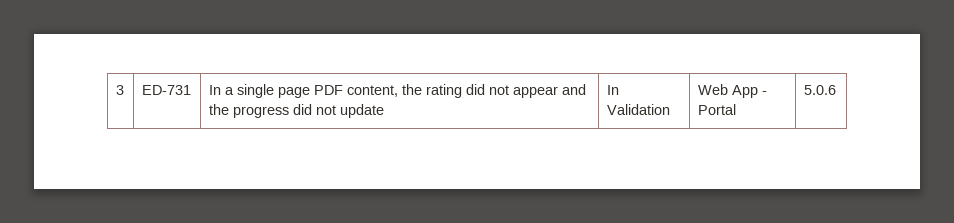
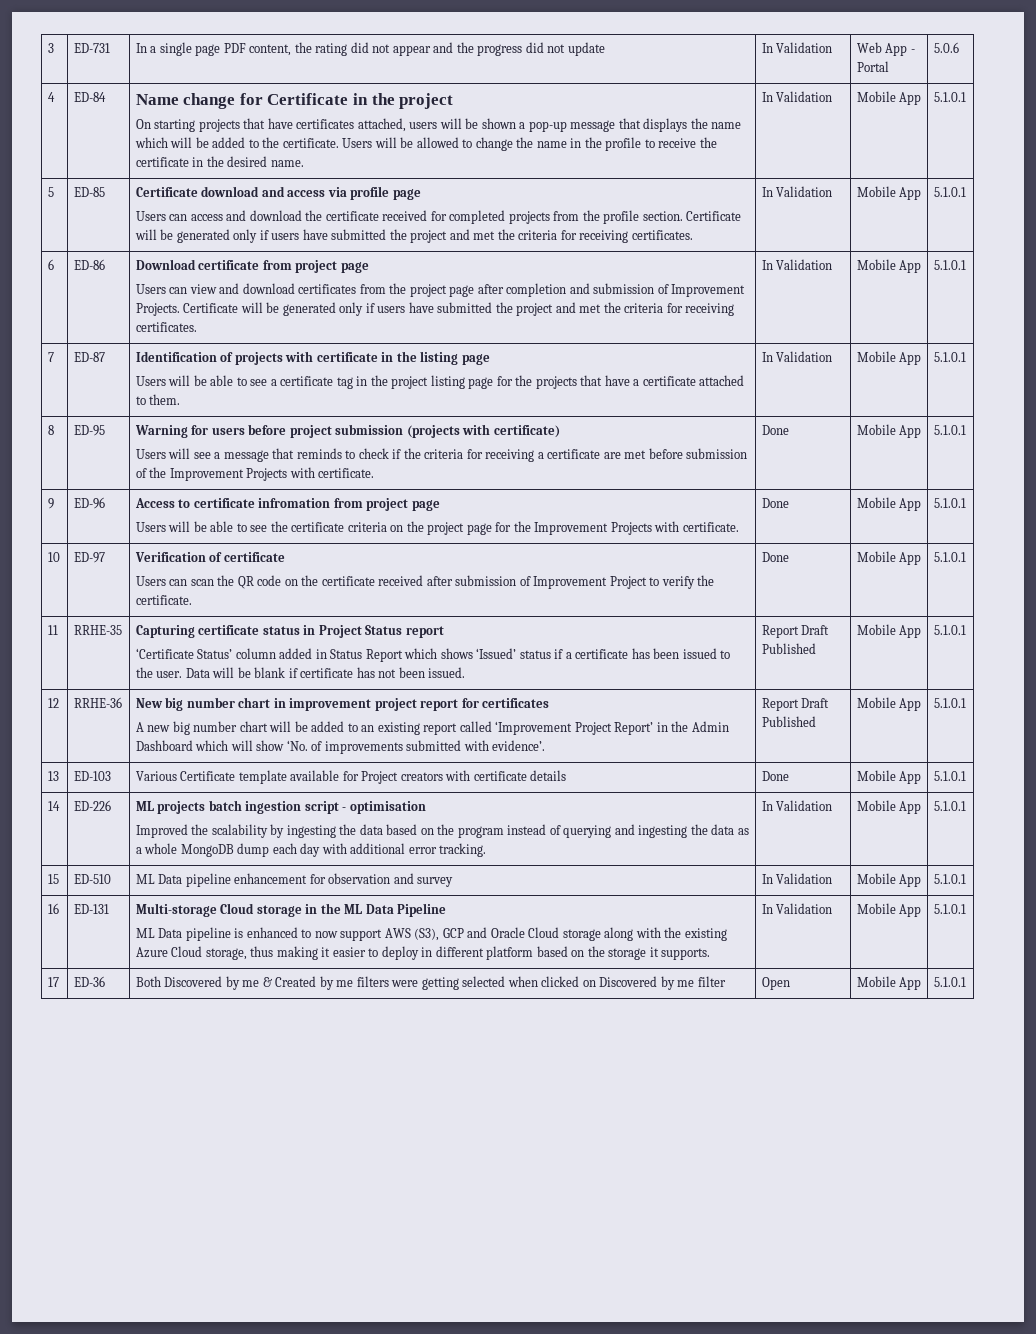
(836, 90) none -> [47,92,55,102] [73,92,106,102] [135,93,454,109] [135,118,742,132] [134,137,717,151] [135,156,304,167] [761,91,833,102] [856,91,922,105] [933,92,966,102] [47,187,54,197] [73,187,105,197] [135,186,421,200] [135,210,742,224] [134,229,693,243] [761,186,833,197] [856,186,922,200] [933,187,966,197] [47,259,54,270] [73,259,105,270] [135,259,369,273] [135,283,746,297] [135,302,735,316] [135,322,197,332] [761,259,833,270] [856,259,922,273] [933,260,966,270] [47,352,54,362] [73,352,105,362] [135,351,490,365] [135,375,745,389] [135,394,181,405] [761,351,833,362] [856,351,922,365] [933,352,966,362] [47,425,54,435] [73,425,105,436] [134,424,560,438] [135,448,748,462] [135,467,375,481] [761,425,789,435] [856,424,922,438] [933,425,966,435] [47,498,54,509] [73,497,105,509] [134,498,440,511] [135,521,739,535] [761,498,789,508] [856,497,922,511] [933,498,966,508] [47,552,60,562] [73,552,105,563] [134,552,285,562] [135,575,715,589] [135,595,192,605] [761,552,789,562] [856,551,922,565] [933,552,966,562] [47,625,58,635] [73,625,122,635] [135,625,444,638] [135,648,731,662] [135,667,466,678] [761,625,830,638] [761,643,816,654] [856,624,922,638] [933,625,966,635] [47,698,59,708] [73,697,122,708] [135,697,550,711] [135,721,729,735] [135,740,546,754] [761,698,830,711] [761,716,816,727] [856,697,922,711] [933,698,966,708] [47,771,59,781] [73,771,111,781] [135,770,567,784] [761,771,789,781] [856,770,922,784] [933,771,966,781] [47,801,60,811] [73,800,111,811] [135,800,426,814] [135,824,749,838] [135,843,487,857] [761,800,833,811] [856,800,922,814] [933,801,966,811] [47,874,59,884] [73,874,111,884] [135,873,454,887] [761,873,833,884] [856,873,922,887] [933,874,966,884] [47,903,59,914] [73,904,109,914] [135,903,447,917] [135,927,727,941] [135,946,711,960] [761,903,833,914] [856,903,922,917] [933,904,966,914] [47,977,59,987] [73,976,105,987] [135,976,726,990] [761,977,790,990] [856,976,922,990] [933,977,966,987] // 4 | ED-84 | Name change for Certificate in the project // On starting projects that have certificates attached, users will be shown a pop-up message that displays the name which will be added to the certificate. Users will be allowed to change the name in the profile to receive the certificate in the desired name. | In Validation | Mobile App | 5.1.0.1 // 5 | ED-85 | Certificate download and access via profile page // Users can access and download the certificate received for completed projects from the profile section. Certificate will be generated only if users have submitted the project and met the criteria for receiving certificates. | In Validation | Mobile App | 5.1.0.1 // 6 | ED-86 | Download certificate from project page // Users can view and download certificates from the project page after completion and submission of Improvement Projects. Certificate will be generated only if users have submitted the project and met the criteria for receiving certificates. | In Validation | Mobile App | 5.1.0.1 // 7 | ED-87 | Identification of projects with certificate in the listing page // Users will be able to see a certificate tag in the project listing page for the projects that have a certificate attached to them. | In Validation | Mobile App | 5.1.0.1 // 8 | ED-95 | Warning for users before project submission (projects with certificate) // Users will see a message that reminds to check if the criteria for receiving a certificate are met before submission of the Improvement Projects with certificate. | Done | Mobile App | 5.1.0.1 // 9 | ED-96 | Access to certificate infromation from project page // Users will be able to see the certificate criteria on the project page for the Improvement Projects with certificate. | Done | Mobile App | 5.1.0.1 // 10 | ED-97 | Verification of certificate // Users can scan the QR code on the certificate received after submission of Improvement Project to verify the certificate. | Done | Mobile App | 5.1.0.1 // 11 | RRHE-35 | Capturing certificate status in Project Status report // ‘Certificate Status’ column added in Status Report which shows ‘Issued’ status if a certificate has been issued to the user. Data will be blank if certificate has not been issued. | Report Draft Published | Mobile App | 5.1.0.1 // 12 | RRHE-36 | New big number chart in improvement project report for certificates // A new big number chart will be added to an existing report called ‘Improvement Project Report’ in the Admin Dashboard which will show ‘No. of improvements submitted with evidence’. | Report Draft Published | Mobile App | 5.1.0.1 // 13 | ED-103 | Various Certificate template available for Project creators with certificate details | Done | Mobile App | 5.1.0.1 // 14 | ED-226 | ML projects batch ingestion script - optimisation // Improved the scalability by ingesting the data based on the program instead of querying and ingesting the data as a whole MongoDB dump each day with additional error tracking. | In Validation | Mobile App | 5.1.0.1 // 15 | ED-510 | ML Data pipeline enhancement for observation and survey | In Validation | Mobile App | 5.1.0.1 // 16 | ED-131 | Multi-storage Cloud storage in the ML Data Pipeline // ML Data pipeline is enhanced to now support AWS (S3), GCP and Oracle Cloud storage along with the existing Azure Cloud storage, thus making it easier to deploy in different platform based on the storage it supports. | In Validation | Mobile App | 5.1.0.1 // 17 | ED-36 | Both Discovered by me & Created by me filters were getting selected when clicked on Discovered by me filter | Open | Mobile App | 5.1.0.1

